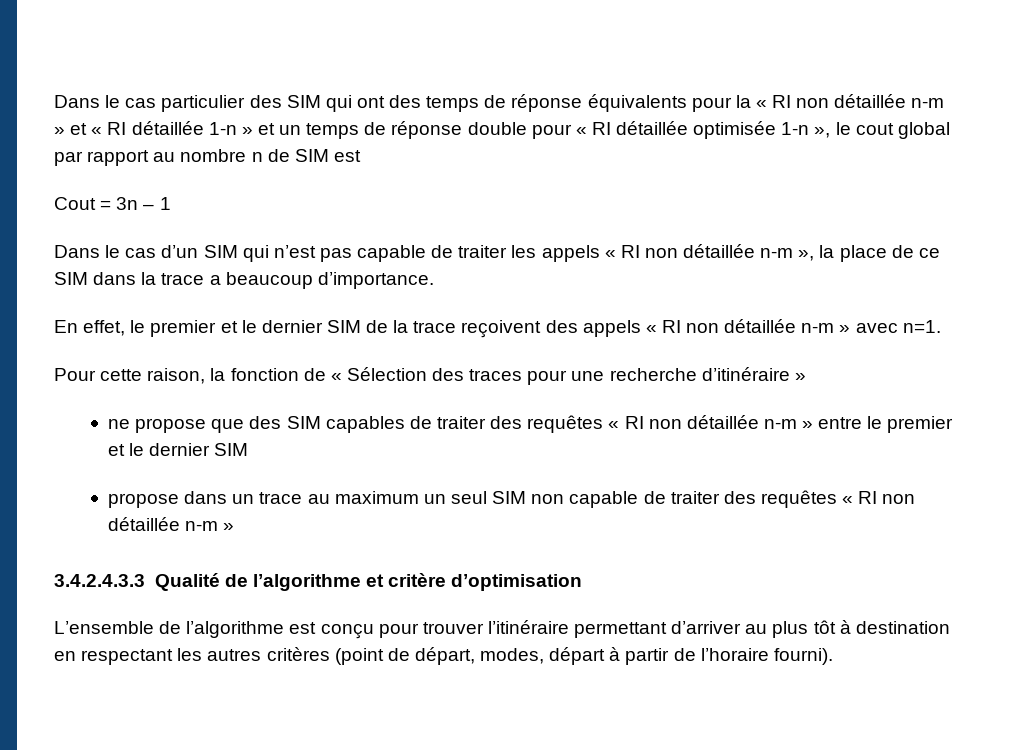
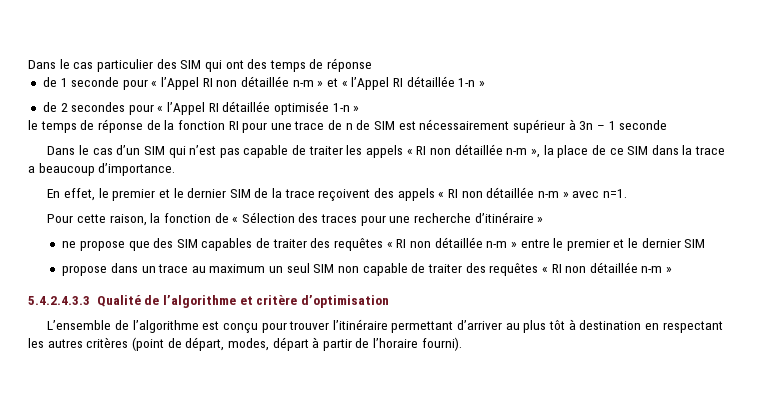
[587,94,767,112] équivalents pour la « -> [42,77,200,90] // de 1 seconde pour « l’Appel
(103, 131) none -> [351,77,390,90] l’Appel
[257,121,587,139] et un temps de réponse double pour « -> [42,102,206,115] // de 2 secondes pour « l’Appel
[814,122,950,139] [54,149,247,166] », le cout global par rapport au nombre -> [353,106,360,112] [28,119,343,133] » // le temps de réponse de la fonction RI pour une trace de
[54,197,112,210] // Cout = -> [419,119,576,133] nécessairement supérieur à
(171, 203) none -> [619,120,668,130] seconde
[54,574,145,587] 3.4.2.4.3.3 -> [28,296,90,305] 5.4.2.4.3.3

